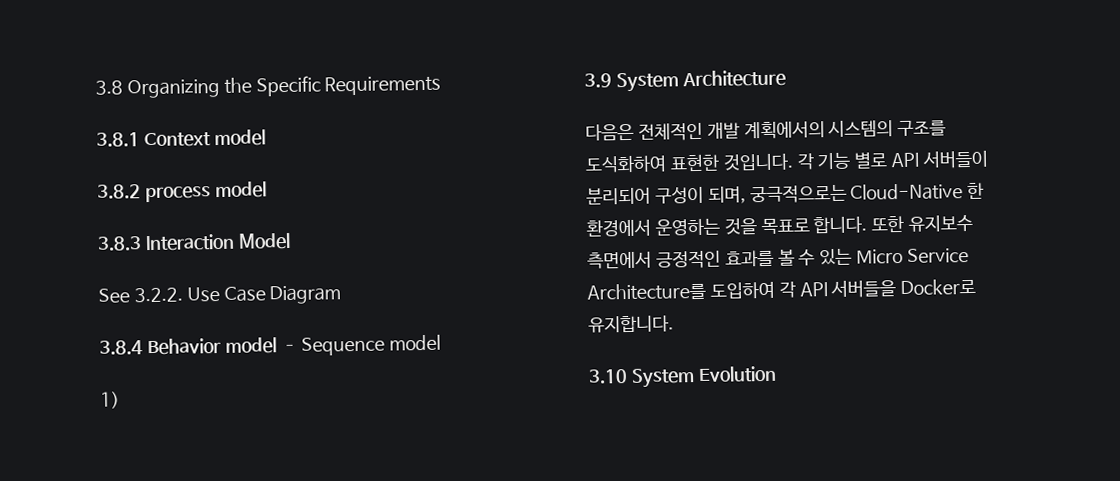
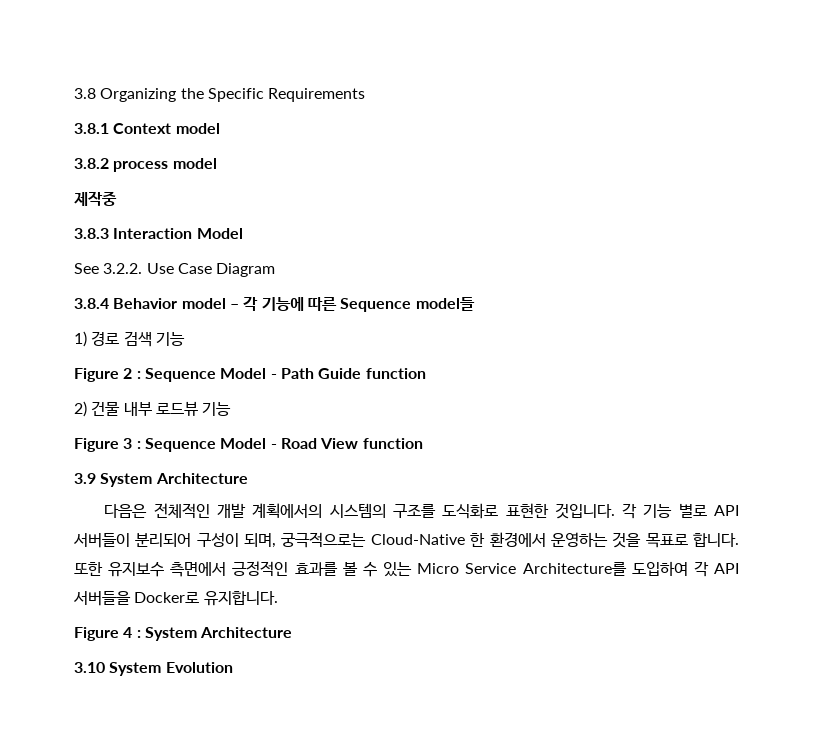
(267, 190) none -> [74,191,117,206] // 제작중
[301,334,442,356] [100,391,120,409] Sequence model // 1) -> [243,296,475,312] [74,331,185,347] [74,368,426,382] [74,401,232,417] [74,438,423,452] 각 기능에 따른 Sequence model들 // 1) 경로 검색 기능 // Figure 2 : Sequence Model - Path Guide function // 2) 건물 내부 로드뷰 기능 // Figure 3 : Sequence Model - Road View function
[585,154,667,174] 도식화하여 -> [442,503,499,519] 도식화로
(674, 324) none -> [74,627,293,641] // Figure 4 : System Architecture

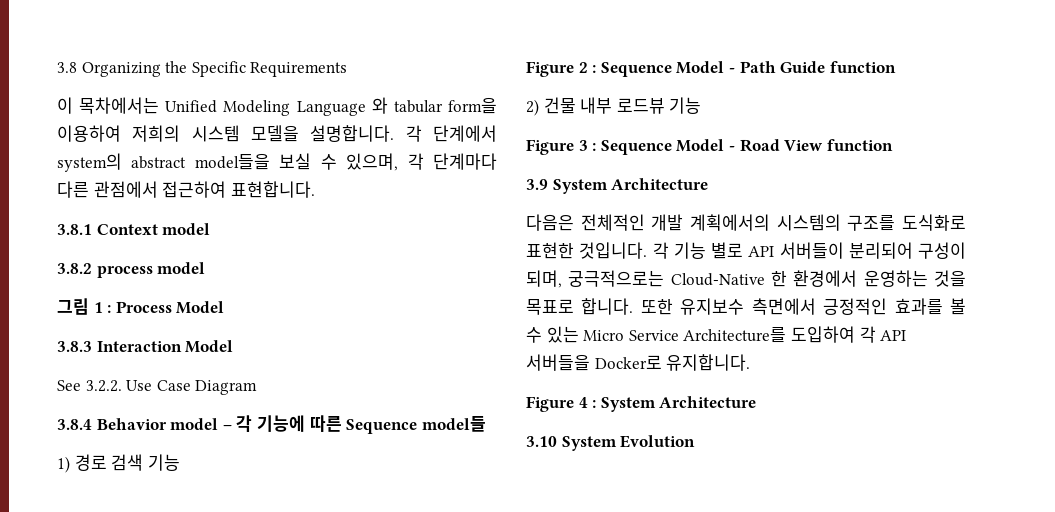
(366, 95) none -> [57,97,498,116] [57,125,497,142] [57,153,498,172] [57,181,315,198] // 이 목차에서는 Unified Modeling Language 와 tabular form을 이용하여 저희의 시스템 모델을 설명합니다. 각 단계에서 system의 abstract model들을 보실 수 있으며, 각 단계마다 다른 관점에서 접근하여 표현합니다.
[74,191,117,206] 제작중 -> [57,298,225,315] 그림 1 : Process Model

